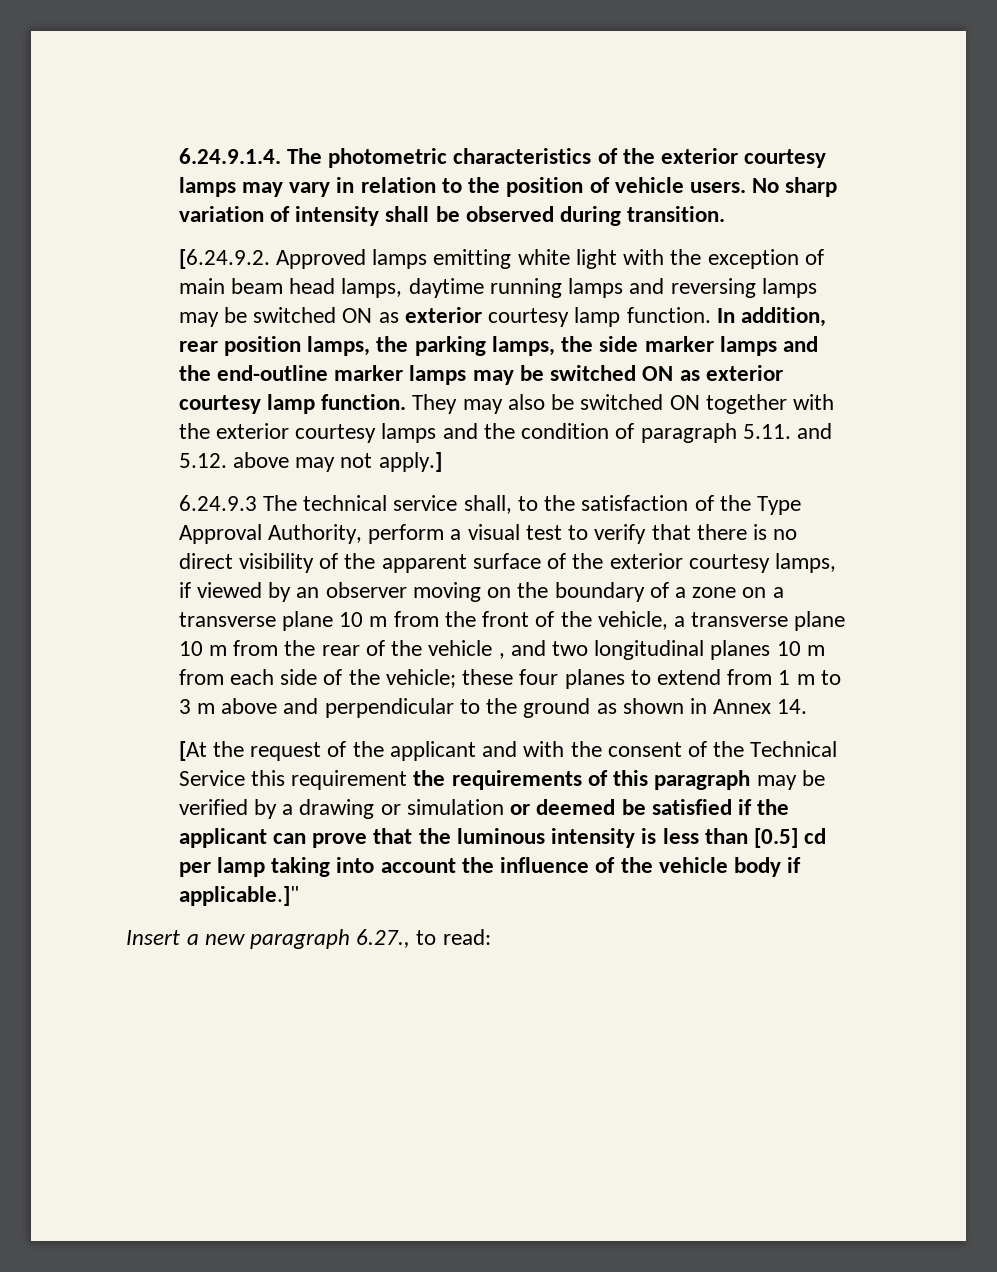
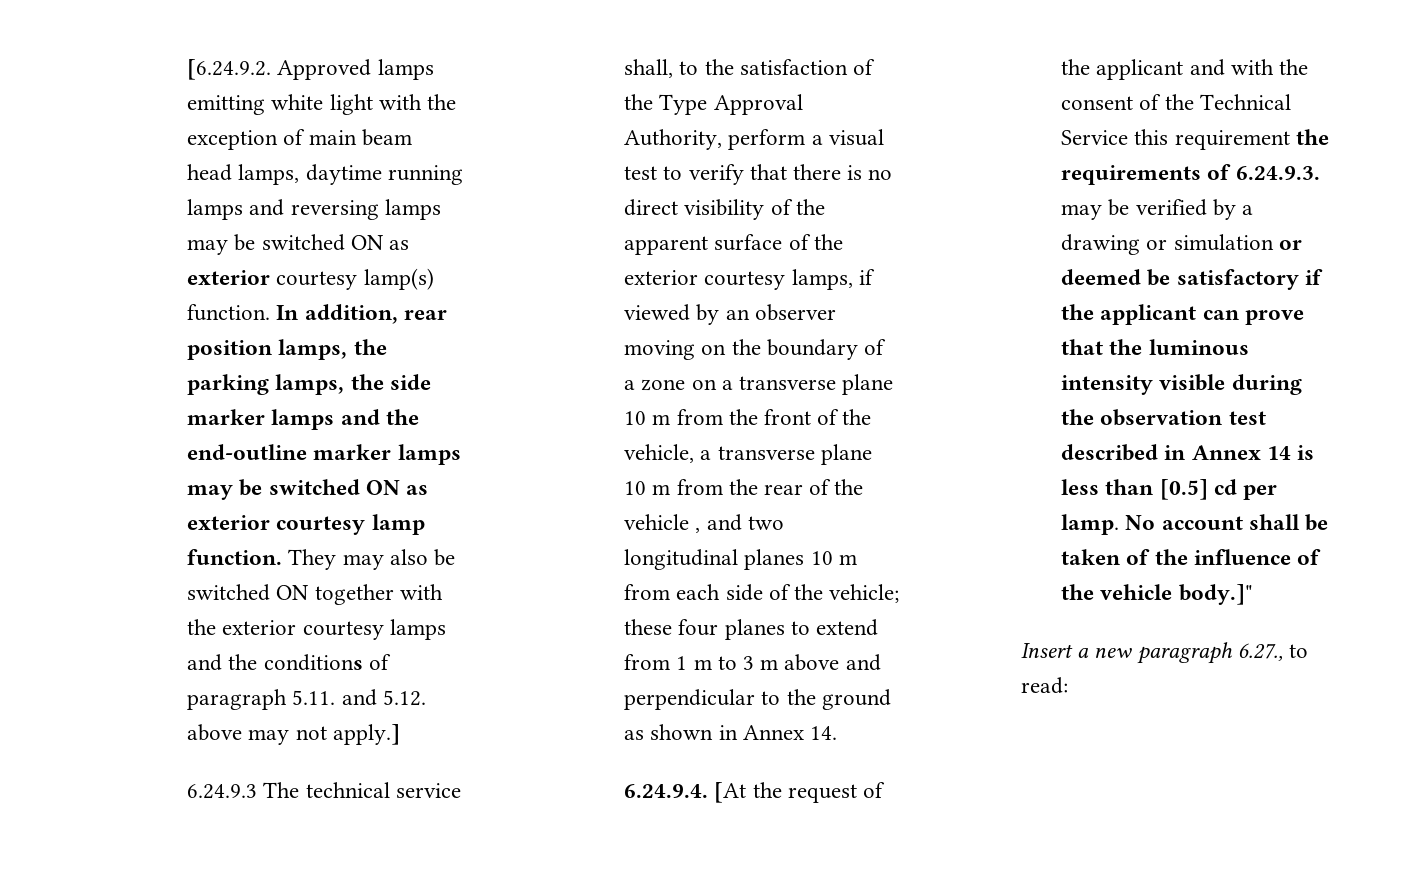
[178,148,827,168] [178,177,838,197] [178,206,726,226] 6.24.9.1.4. The photometric characteristics of the exterior courtesy lamps may vary in relation to the position of vehicle users. No sharp variation of intensity shall be observed during transition. // -> (187, 69) none
[574,307,621,327] lamp -> [363,268,434,290] lamp(s)
[521,423,610,439] condition -> [263,654,363,671] conditions
(808, 706) none -> [624,784,709,798] 6.24.9.4.
[613,770,751,790] this paragraph -> [1235,166,1320,180] 6.24.9.3.
[651,799,732,815] satisfied -> [1176,269,1299,290] satisfactory
(636, 838) none -> [1159,374,1302,395] [1061,409,1266,426] [1061,444,1291,461] visible during the observation test described in Annex 14
[217,857,456,877] lamp taking into account -> [1061,514,1329,535] [1061,549,1151,565] lamp. No account shall be taken of
[733,857,802,877] [178,886,299,906] body if applicable.]" -> [1178,584,1253,605] body.]"

